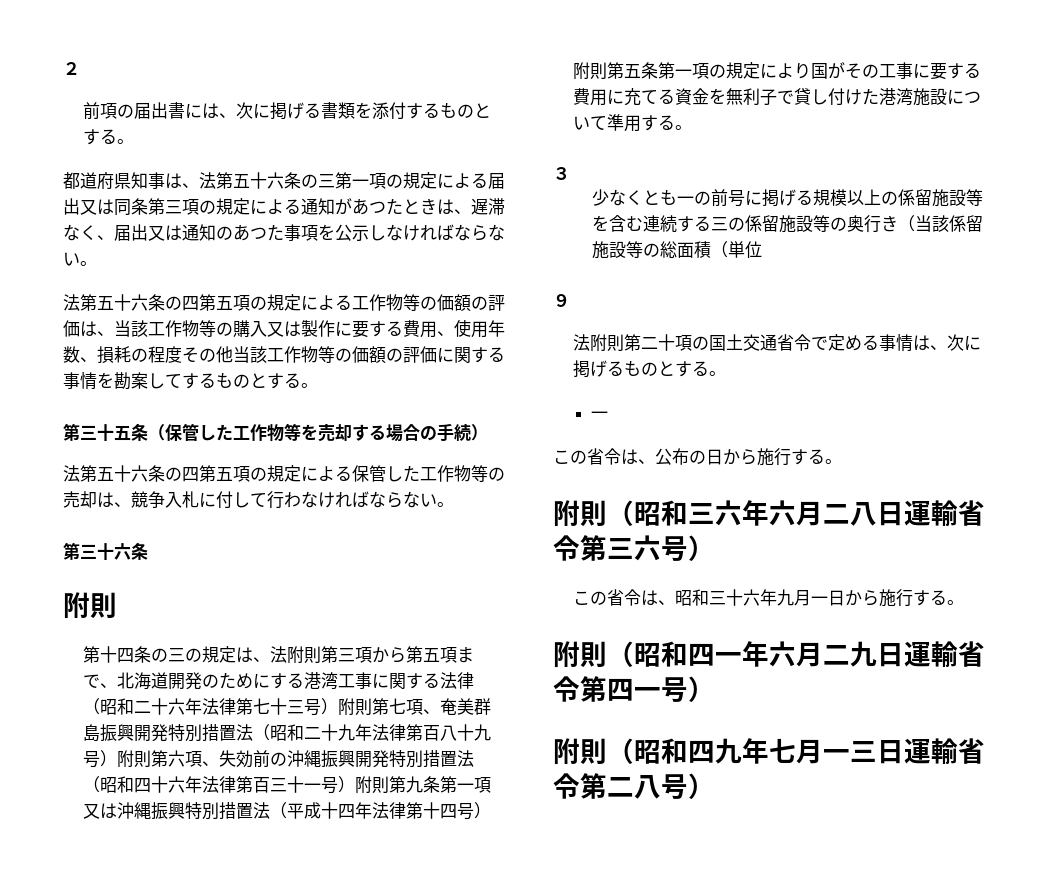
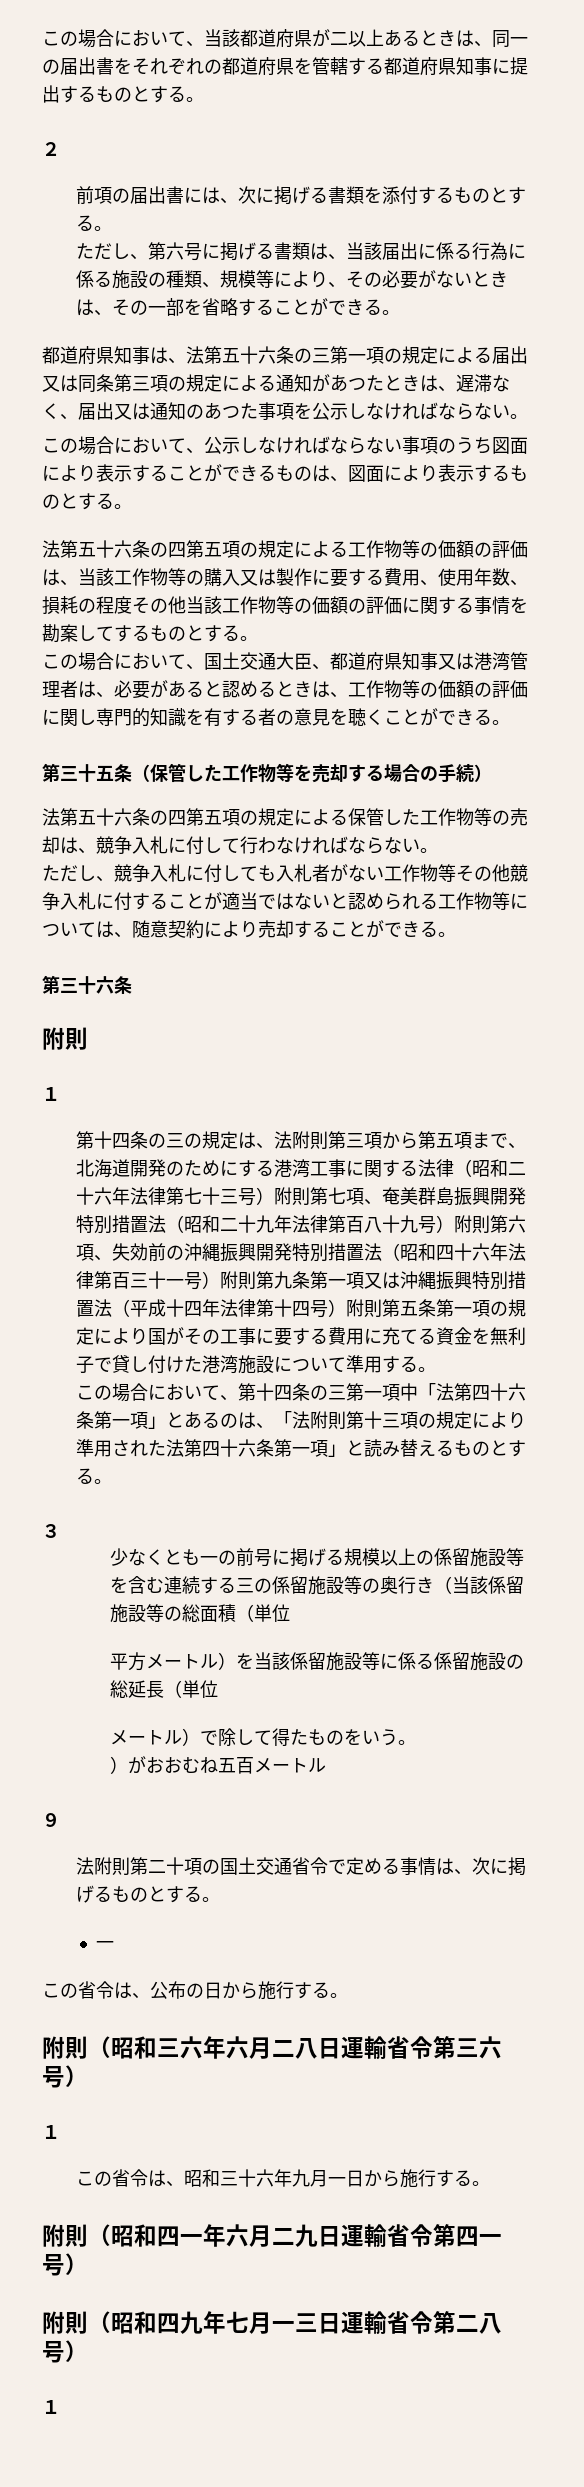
(63, 68) none -> [42,29,528,48] [42,57,528,76] [42,85,204,103] この場合において、当該都道府県が二以上あるときは、同一の届出書をそれぞれの都道府県を管轄する都道府県知事に提出するものとする。 //
(134, 141) none -> [76,242,527,261] [76,270,509,289] [76,298,401,316] // ただし、第六号に掲げる書類は、当該届出に係る行為に係る施設の種類、規模等により、その必要がないときは、その一部を省略することができる。
(97, 263) none -> [42,436,528,455] [42,464,528,482] [42,493,132,510] // この場合において、公示しなければならない事項のうち図面により表示することができるものは、図面により表示するものとする。
(318, 385) none -> [42,652,528,671] [42,680,528,699] [42,708,510,727] // この場合において、国土交通大臣、都道府県知事又は港湾管理者は、必要があると認めるときは、工作物等の価額の評価に関し専門的知識を有する者の意見を聴くことができる。
(454, 504) none -> [42,864,528,883] [42,892,528,911] [42,920,456,939] // ただし、競争入札に付しても入札者がない工作物等その他競争入札に付することが適当ではないと認められる工作物等については、随意契約により売却することができる。
(117, 605) none -> [42,1087,60,1101] // １
(692, 127) none -> [76,1383,527,1402] [76,1411,527,1430] [76,1439,527,1457] [76,1468,113,1484] // この場合において、第十四条の三第一項中「法第四十六条第一項」とあるのは、「法附則第十三項の規定により準用された法第四十六条第一項」と読み替えるものとする。
(763, 249) none -> [110,1652,525,1671] [110,1680,219,1698] [110,1728,417,1746] [110,1756,327,1774] // 平方メートル）を当該係留施設等に係る係留施設の総延長（単位 // メートル）で除して得たものをいう。 // ）がおおむね五百メートル
(715, 548) none -> [42,2125,60,2139] // １
(715, 786) none -> [42,2400,60,2414] // １

